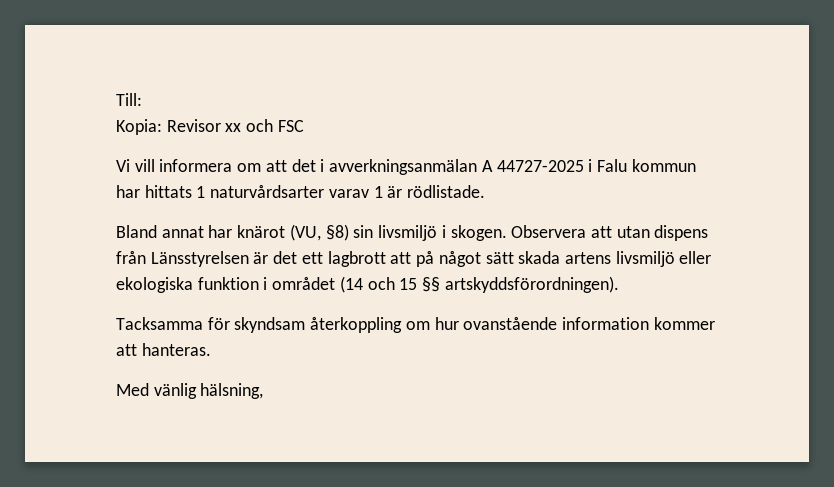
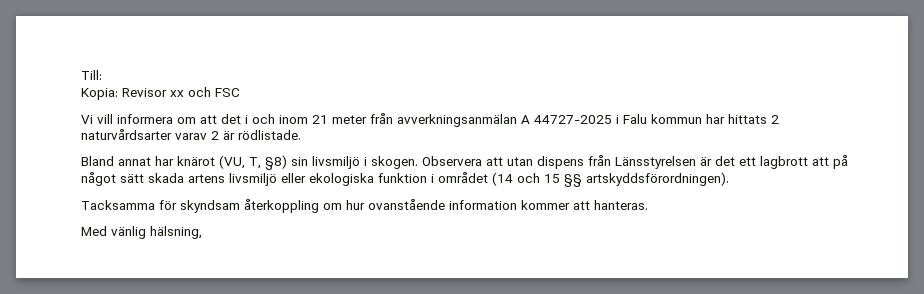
(325, 165) none -> [252,113,393,124] och inom 21 meter från
[196,186,206,198] 1 -> [771,115,779,124] 2
[373,186,383,198] 1 -> [211,131,219,140] 2
(321, 232) none -> [249,157,261,169] T,

